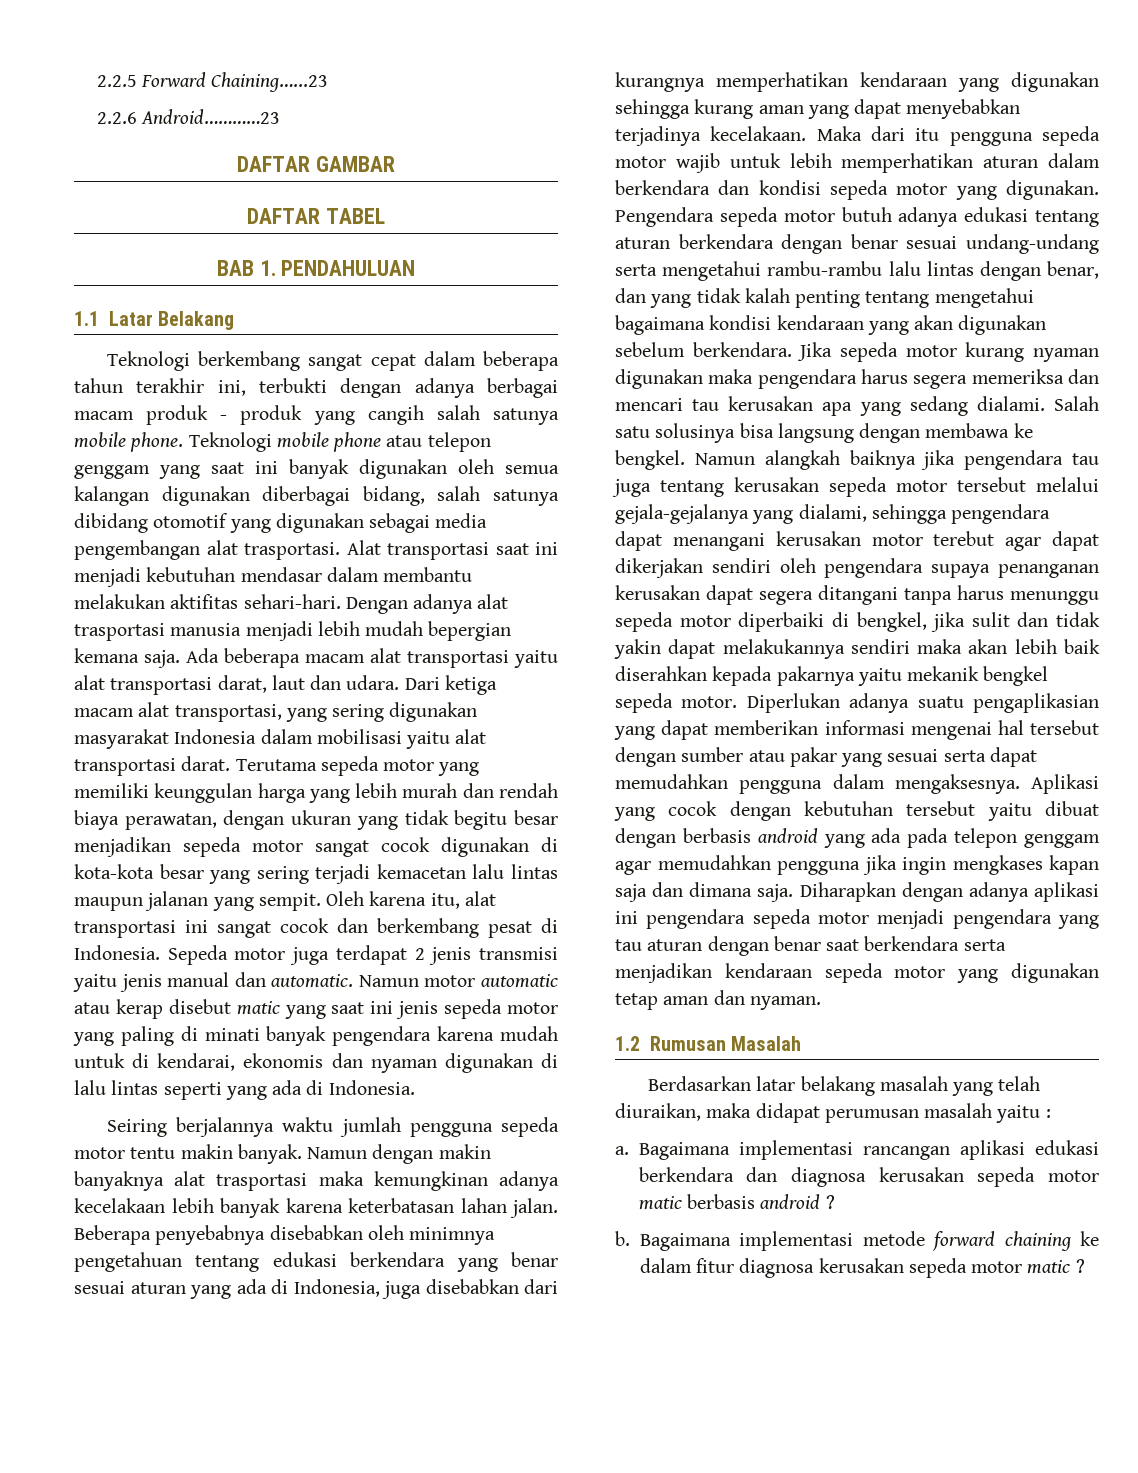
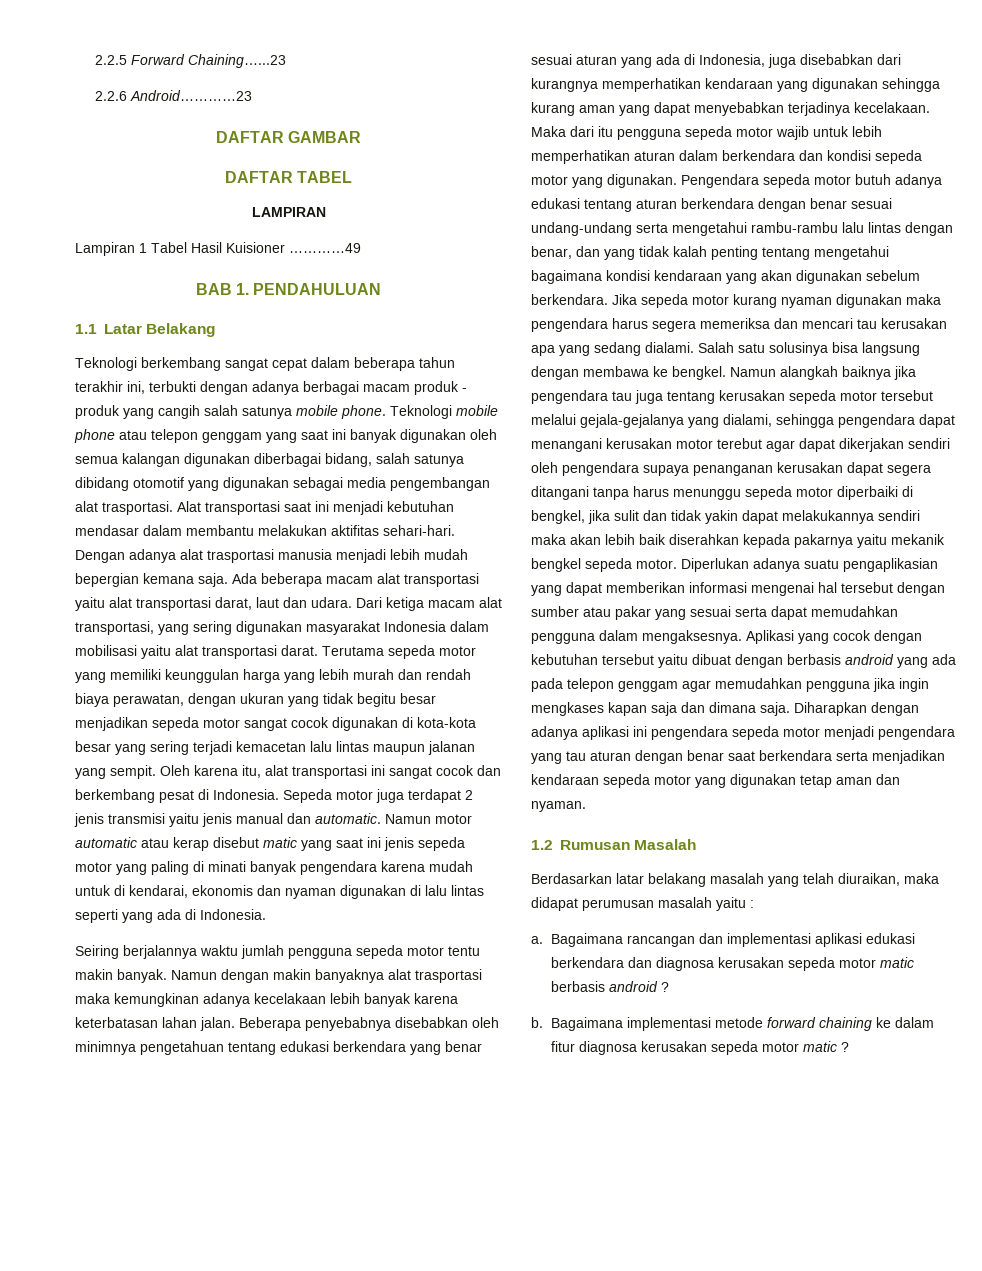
(385, 216) none -> [251,207,326,217] [75,242,361,256] // LAMPIRAN // Lampiran 1 Tabel Hasil Kuisioner …………49
[738,1140,950,1160] implementasi rancangan -> [626,933,811,947] rancangan dan implementasi

